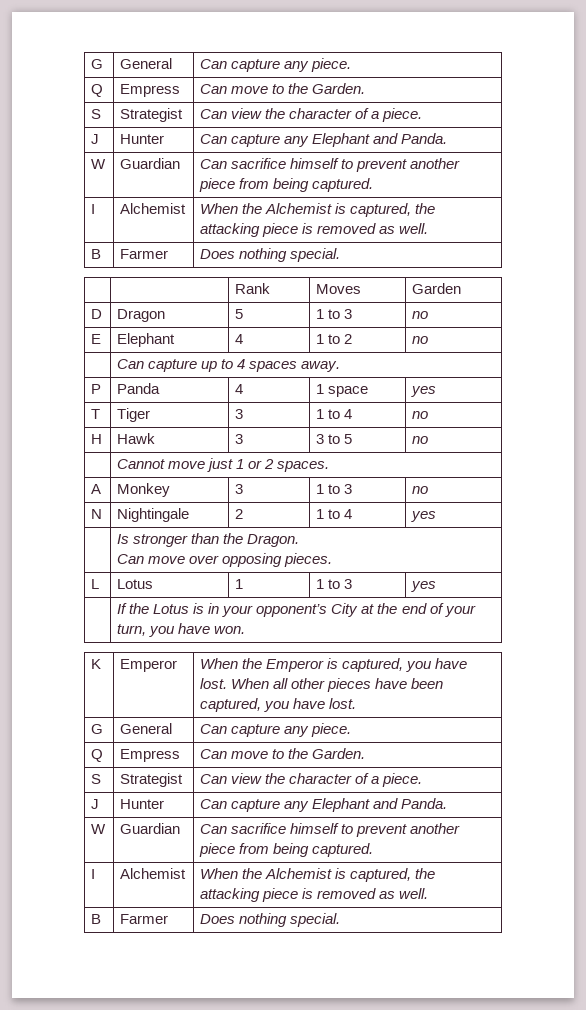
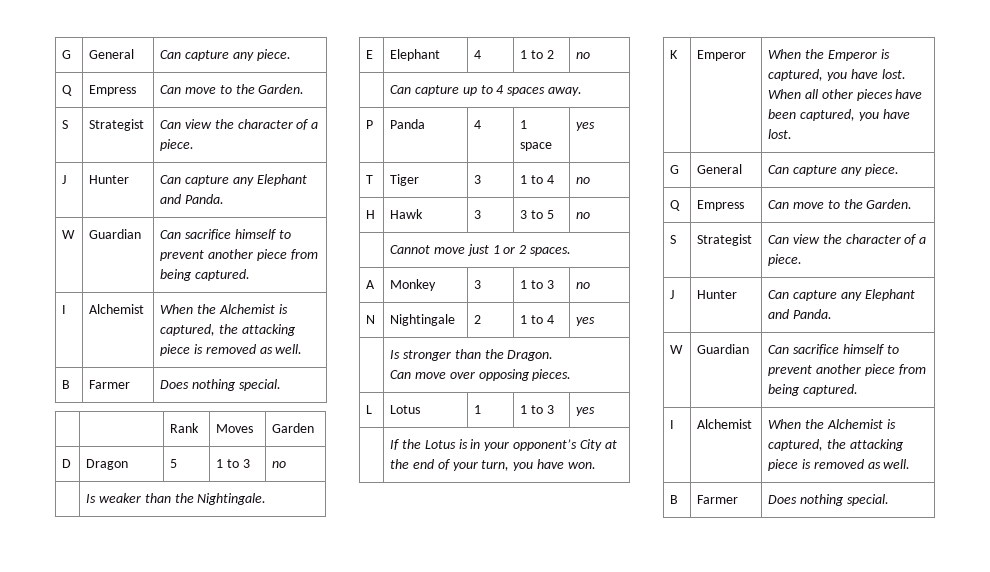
(429, 315) none -> [86,493,267,505] // | Is weaker than the Nightingale.

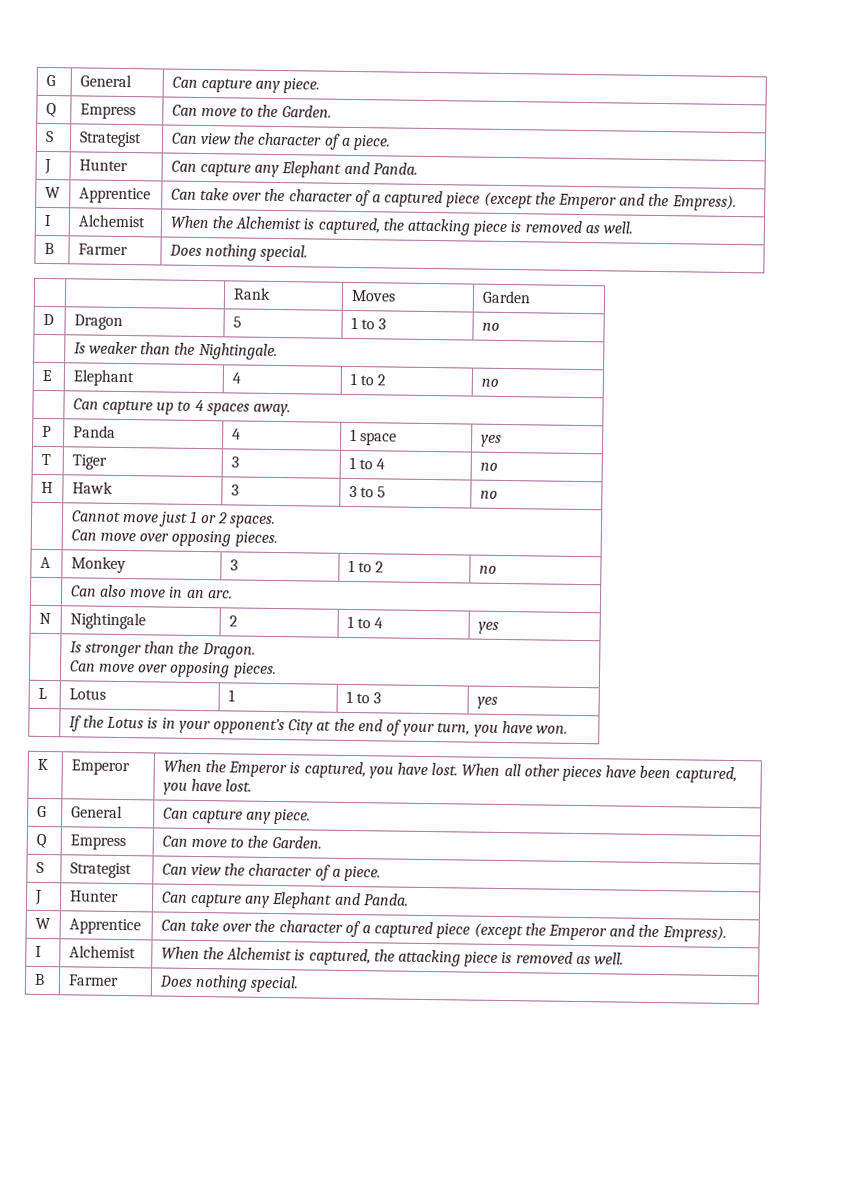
[89,229,142,239] [160,229,291,240] [160,249,318,261] [160,269,251,281] Guardian | Can sacrifice himself to prevent another piece from being captured. -> [78,187,151,204] [170,187,737,212] Apprentice | Can take over the character of a captured piece (except the Emperor and the Empress).
(572, 251) none -> [70,529,278,548] // Can move over opposing pieces.
[546,280,554,289] [576,282,591,289] 3 | no -> [375,561,385,573] [478,565,497,574] [70,584,233,599] 2 | no // | Can also move in an arc.
[697,344,750,354] [768,344,899,355] [768,364,926,376] [768,384,859,396] Guardian | Can sacrifice himself to prevent another piece from being captured. -> [68,918,141,935] [160,918,727,942] Apprentice | Can take over the character of a captured piece (except the Emperor and the Empress).

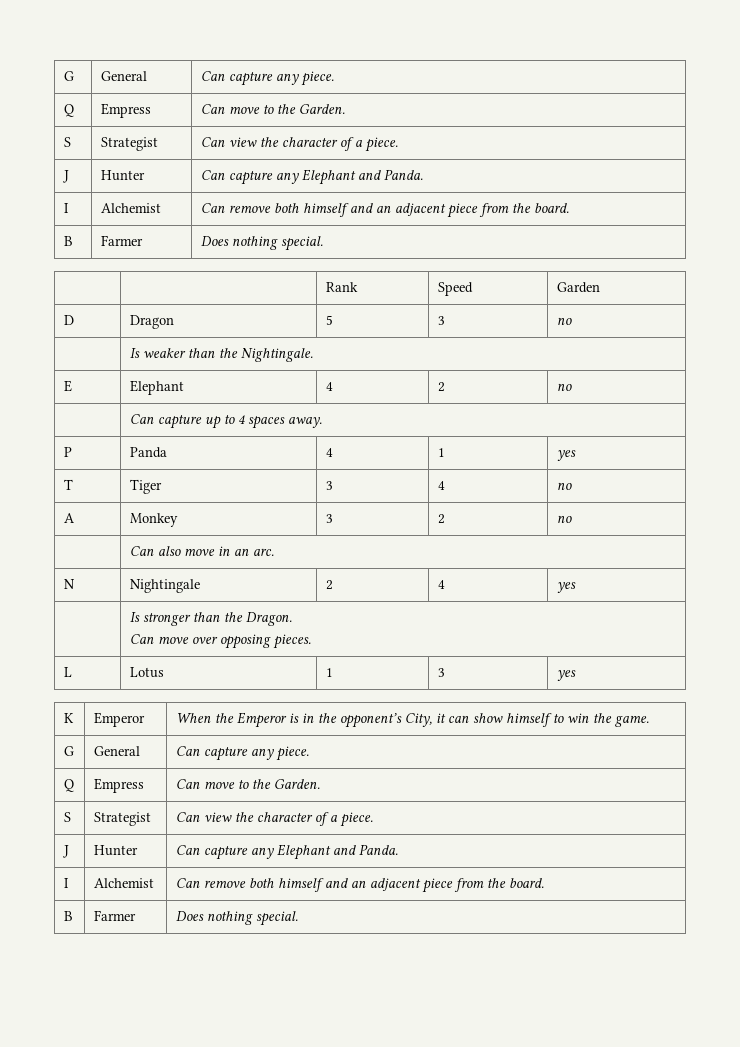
[44,186,61,199] [78,187,151,204] [170,187,737,212] [43,214,52,227] [77,214,146,228] [169,215,633,237] W | Apprentice | Can take over the character of a captured piece (except the Emperor and the Empress). // I | Alchemist | When the Alchemist is captured, the attacking piece is removed as well. -> [63,203,69,213] [100,203,161,213] [200,203,569,218] I | Alchemist | Can remove both himself and an adjacent piece from the board.
[350,289,396,302] Moves -> [437,282,473,296] Speed
[350,316,376,330] 1 to -> (333, 320) none
[349,372,375,386] 1 to -> (333, 386) none
[360,432,398,446] space -> (445, 452) none
[348,456,374,470] 1 to -> (333, 485) none
[40,481,53,494] [71,481,113,494] [230,484,239,496] [348,485,387,498] [479,490,498,499] [70,510,277,529] [70,529,278,548] // H | Hawk | 3 | 3 to 5 | no // | Cannot move just 1 or 2 spaces. // Can move over opposing pieces. -> (572, 486) none
[347,559,373,573] 1 to -> (333, 518) none
[346,615,372,629] 1 to -> (333, 585) none
[345,690,371,704] 1 to -> (333, 672) none
[68,715,568,737] // | If the Lotus is in your opponent’s City at the end of your turn, you have won. -> (576, 675) none
[303,761,737,784] [162,778,253,795] captured, you have lost. When all other pieces have been captured, you have lost. -> [301,713,649,728] in the opponent’s City, it can show himself to win the game.
[34,917,51,930] [68,918,141,935] [160,918,727,942] [34,945,42,957] [68,945,136,959] [160,946,624,967] W | Apprentice | Can take over the character of a captured piece (except the Emperor and the Empress). // I | Alchemist | When the Alchemist is captured, the attacking piece is removed as well. -> [63,878,69,888] [93,878,154,888] [175,878,544,893] I | Alchemist | Can remove both himself and an adjacent piece from the board.

